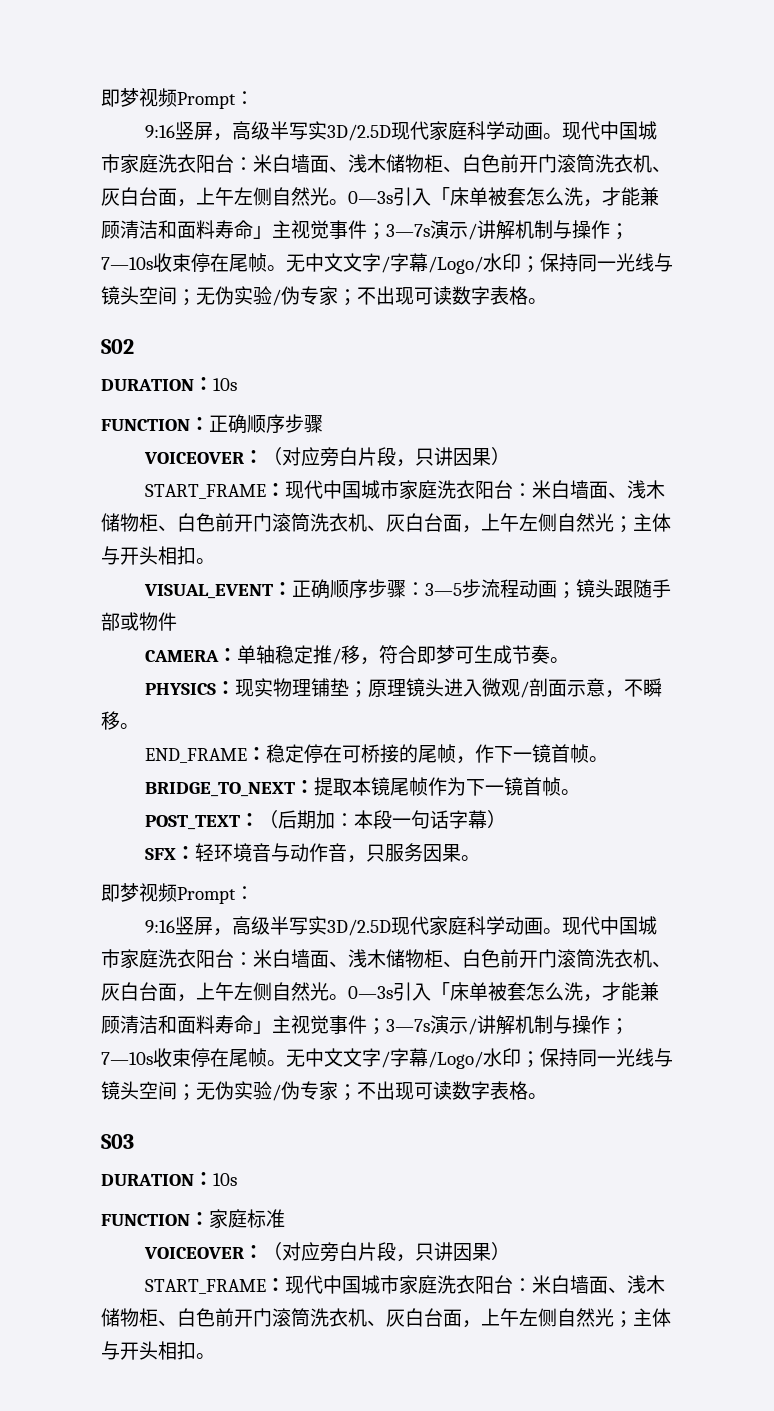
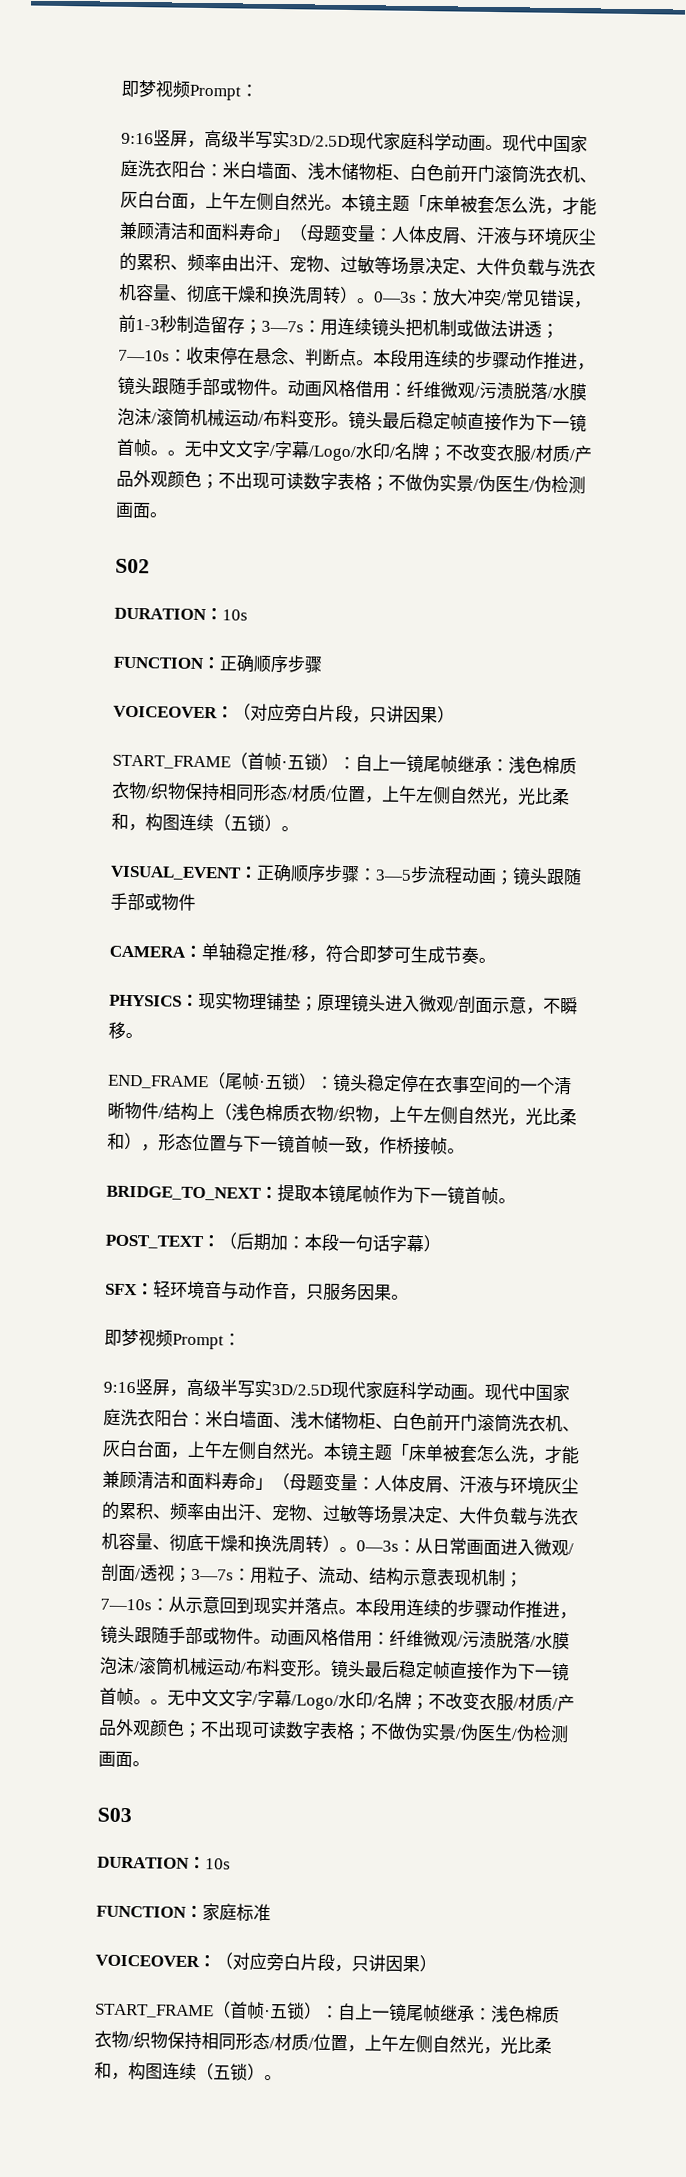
[638,121,658,140] [101,154,120,173] 城市 -> (571, 144) none
[348,187,431,206] 0—3s引入 -> [341,193,410,213] 本镜主题
[272,220,629,240] [101,253,673,274] [101,286,528,306] 主视觉事件；3—7s演示/讲解机制与操作；7—10s收束停在尾帧。无中文文字/字幕/Logo/水印；保持同一光线与镜头空间；无伪实验/伪专家；不出现可读数字表格 -> [289,224,597,246] [119,252,596,277] [118,283,592,309] [118,314,559,339] [118,346,595,371] [117,376,587,402] [117,407,587,433] [116,438,593,463] [116,470,586,495] [115,501,151,519] （母题变量：人体皮屑、汗液与环境灰尘的累积、频率由出汗、宠物、过敏等场景决定、大件负载与洗衣机容量、彻底干燥和换洗周转）。0—3s：放大冲突/常见错误，前1-3秒制造留存；3—7s：用连续镜头把机制或做法讲透；7—10s：收束停在悬念、判断点。本段用连续的步骤动作推进，镜头跟随手部或物件。动画风格借用：纤维微观/污渍脱落/水膜泡沫/滚筒机械运动/布料变形。镜头最后稳定帧直接作为下一镜首帧。。无中文文字/字幕/Logo/水印/名牌；不改变衣服/材质/产品外观颜色；不出现可读数字表格；不做伪实景/伪医生/伪检测画面
[266,480,666,500] [101,513,671,533] [101,546,196,565] ：现代中国城市家庭洗衣阳台：米白墙面、浅木储物柜、白色前开门滚筒洗衣机、灰白台面，上午左侧自然光；主体与开头相扣 -> [230,752,577,775] [112,781,570,806] [111,812,282,833] （首帧·五锁）：自上一镜尾帧继承：浅色棉质衣物/织物保持相同形态/材质/位置，上午左侧自然光，光比柔和，构图连续（五锁）
[247,744,571,764] ：稳定停在可桥接的尾帧，作下一镜首 -> [207,1072,572,1096] [107,1101,577,1126] [107,1132,431,1156] （尾帧·五锁）：镜头稳定停在衣事空间的一个清晰物件/结构上（浅色棉质衣物/织物，上午左侧自然光，光比柔和），形态位置与下一镜首帧一致，作桥接
[638,916,658,935] [101,949,120,968] 城市 -> (553, 1392) none
[348,982,431,1001] 0—3s引入 -> [323,1442,393,1462] 本镜主题
[272,1015,629,1035] [101,1048,673,1069] [101,1081,528,1101] 主视觉事件；3—7s演示/讲解机制与操作；7—10s收束停在尾帧。无中文文字/字幕/Logo/水印；保持同一光线与镜头空间；无伪实验/伪专家；不出现可读数字表格 -> [272,1473,579,1495] [101,1501,579,1526] [101,1532,574,1557] [101,1563,523,1588] [100,1596,577,1620] [100,1625,570,1651] [99,1656,569,1682] [99,1687,575,1712] [98,1718,569,1744] [98,1750,133,1768] （母题变量：人体皮屑、汗液与环境灰尘的累积、频率由出汗、宠物、过敏等场景决定、大件负载与洗衣机容量、彻底干燥和换洗周转）。0—3s：从日常画面进入微观/剖面/透视；3—7s：用粒子、流动、结构示意表现机制；7—10s：从示意回到现实并落点。本段用连续的步骤动作推进，镜头跟随手部或物件。动画风格借用：纤维微观/污渍脱落/水膜泡沫/滚筒机械运动/布料变形。镜头最后稳定帧直接作为下一镜首帧。。无中文文字/字幕/Logo/水印/名牌；不改变衣服/材质/产品外观颜色；不出现可读数字表格；不做伪实景/伪医生/伪检测画面
[266,1275,666,1295] [101,1308,671,1328] [101,1341,196,1360] ：现代中国城市家庭洗衣阳台：米白墙面、浅木储物柜、白色前开门滚筒洗衣机、灰白台面，上午左侧自然光；主体与开头相扣 -> [213,2001,560,2024] [94,2030,552,2055] [94,2061,265,2081] （首帧·五锁）：自上一镜尾帧继承：浅色棉质衣物/织物保持相同形态/材质/位置，上午左侧自然光，光比柔和，构图连续（五锁）

